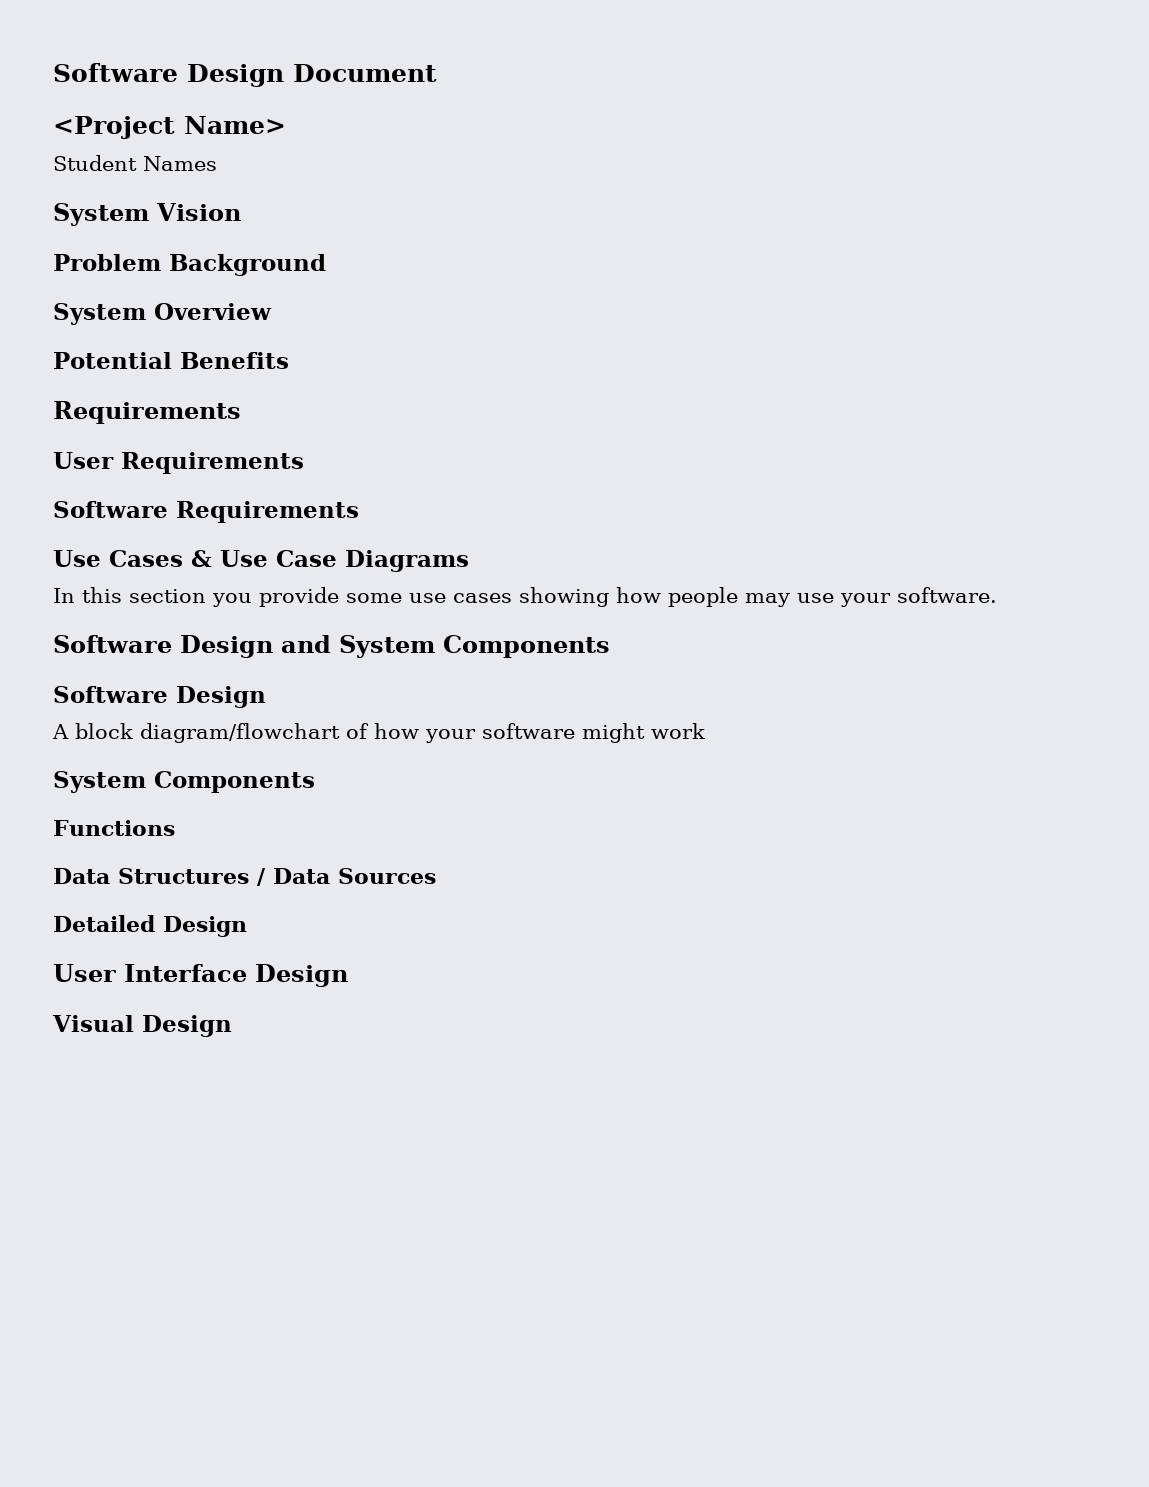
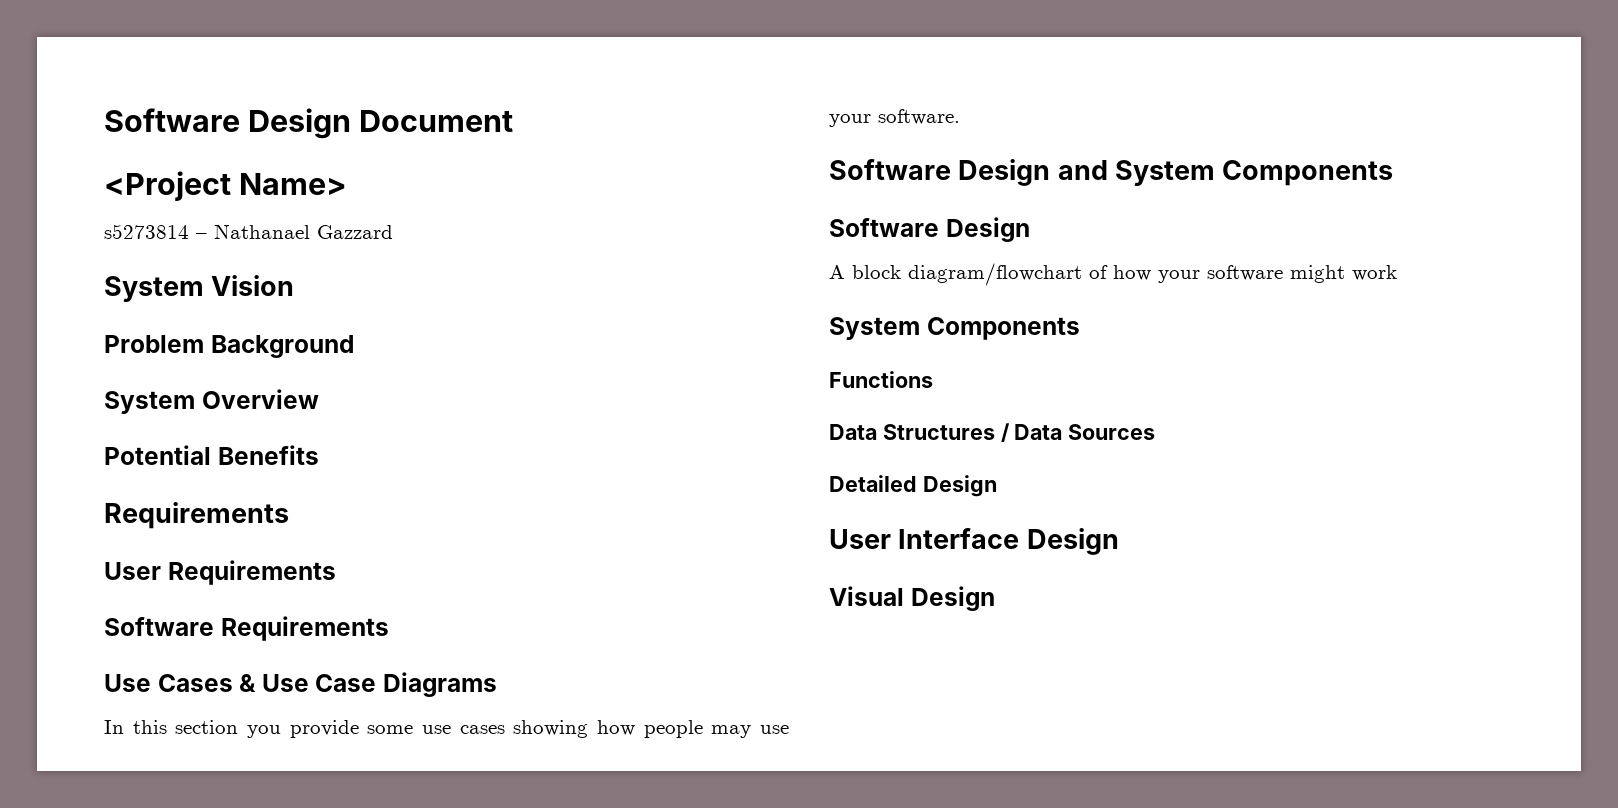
[53,155,217,171] Student Names -> [104,224,393,239] s5273814 – Nathanael Gazzard

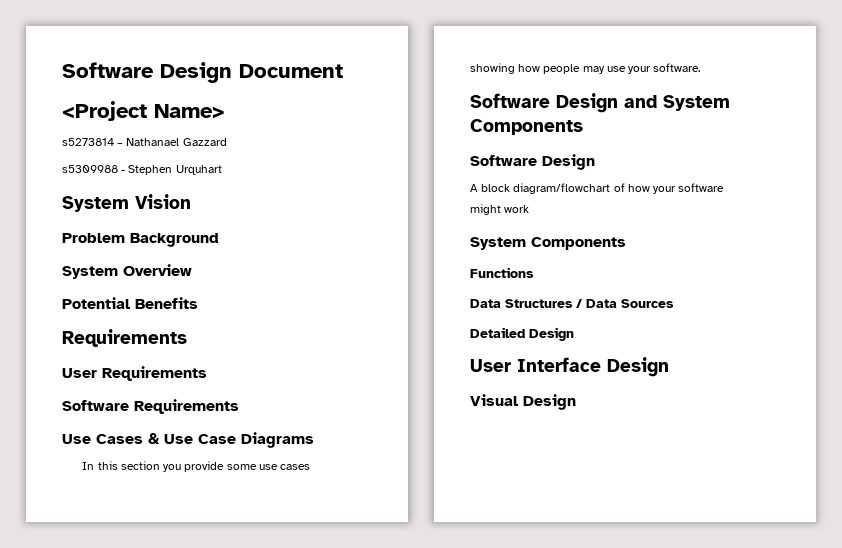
(393, 232) none -> [62,165,222,175] // s5309988 - Stephen Urquhart

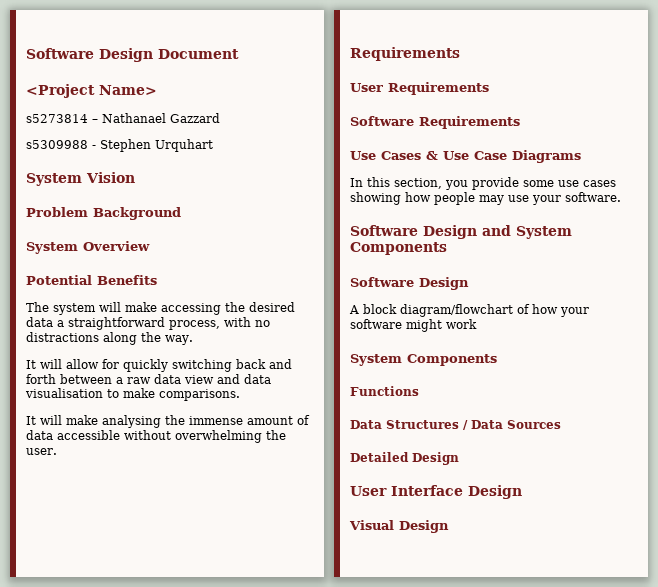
(198, 303) none -> [26,302,295,315] [26,317,270,330] [26,332,193,345] [26,359,292,372] [26,374,271,384] [25,388,240,401] [26,415,310,428] [26,430,286,443] [26,448,57,455] // The system will make accessing the desired data a straightforward process, with no distractions along the way. // It will allow for quickly switching back and forth between a raw data view and data visualisation to make comparisons. // It will make analysing the immense amount of data accessible without overwhelming the user.
[120,461,160,470] section -> [394,178,442,189] section,

